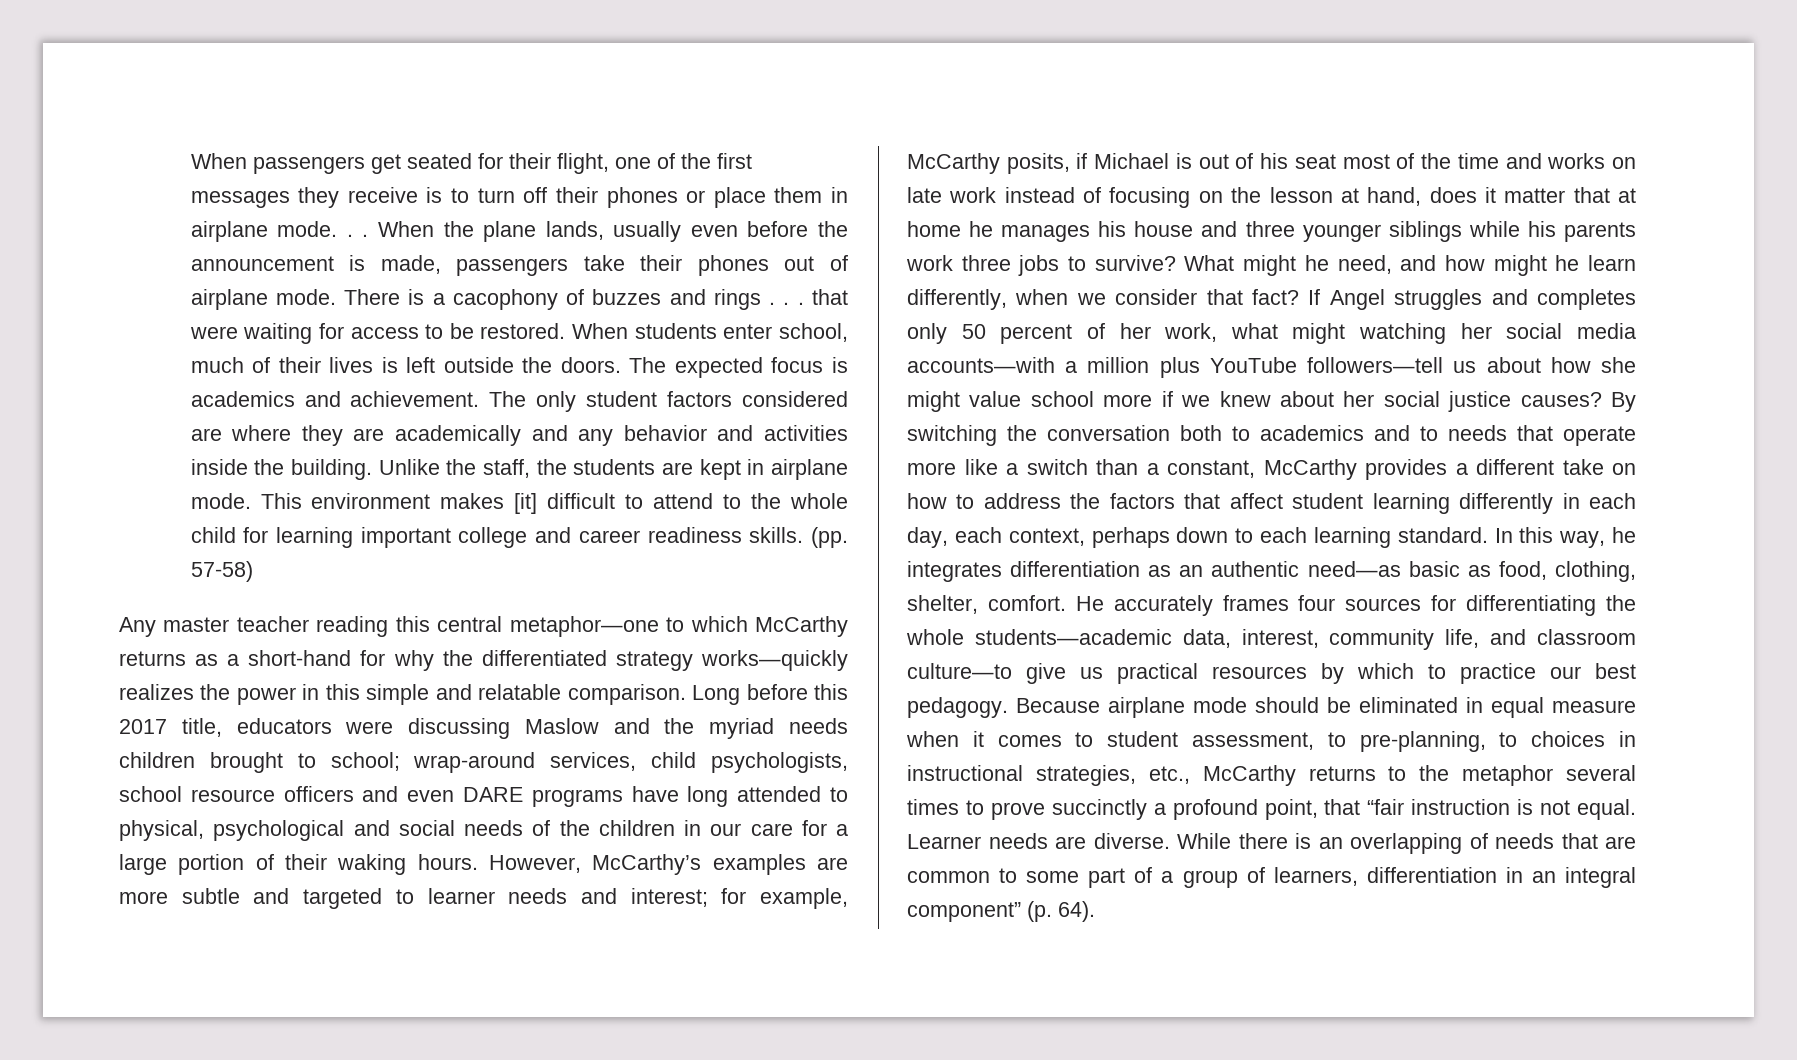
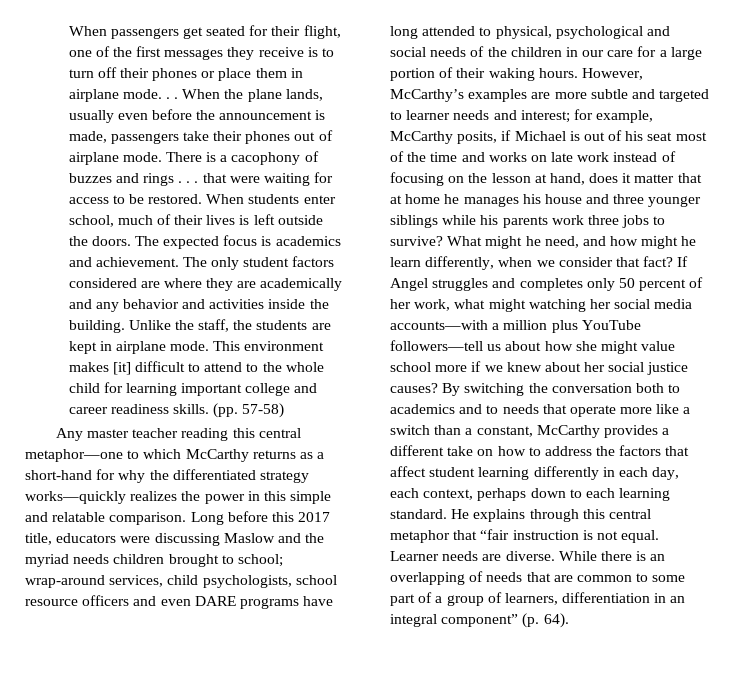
[1494,527,1636,548] [907,561,1636,582] [907,595,1636,616] [906,629,1636,650] [907,663,1636,684] [907,697,1636,718] [906,731,1636,752] [907,765,1636,786] [907,799,1318,820] In this way, he integrates differentiation as an authentic need—as basic as food, clothing, shelter, comfort. He accurately frames four sources for differentiating the whole students—academic data, interest, community life, and classroom culture—to give us practical resources by which to practice our best pedagogy. Because airplane mode should be eliminated in equal measure when it comes to student assessment, to pre-planning, to choices in instructional strategies, etc., McCarthy returns to the metaphor several times to prove succinctly a profound point, -> [451,509,651,522] [390,530,450,543] He explains through this central metaphor

